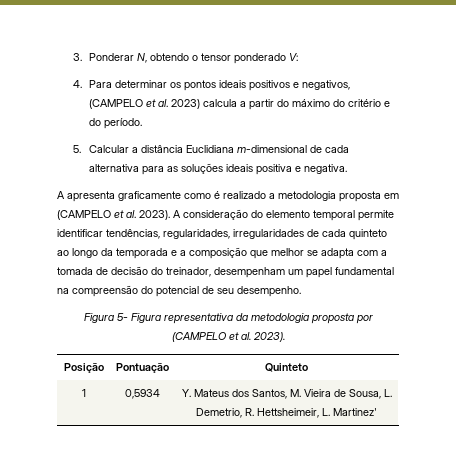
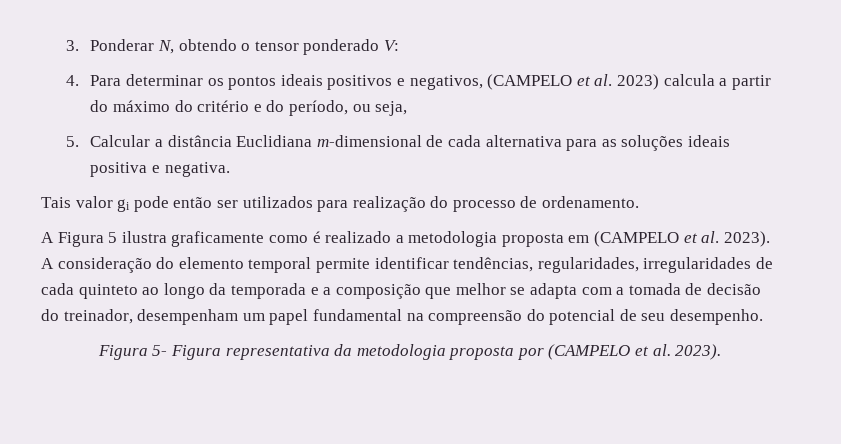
[104,118,143,129] período. -> [289,100,408,116] período, ou seja,
[57,191,115,202] A apresenta -> [41,196,640,212] [41,231,167,247] Tais valor gi pode então ser utilizados para realização do processo de ordenamento. // A Figura 5 ilustra
[63,362,104,373] [115,362,169,373] [265,363,308,372] [81,389,86,397] [124,389,160,399] [181,389,392,399] [196,408,377,418] // Posição | Pontuação | Quinteto // 1 | 0,5934 | Y. Mateus dos Santos, M. Vieira de Sousa, L. Demetrio, R. Hettsheimeir, L. Martinez' -> (722, 352) none

